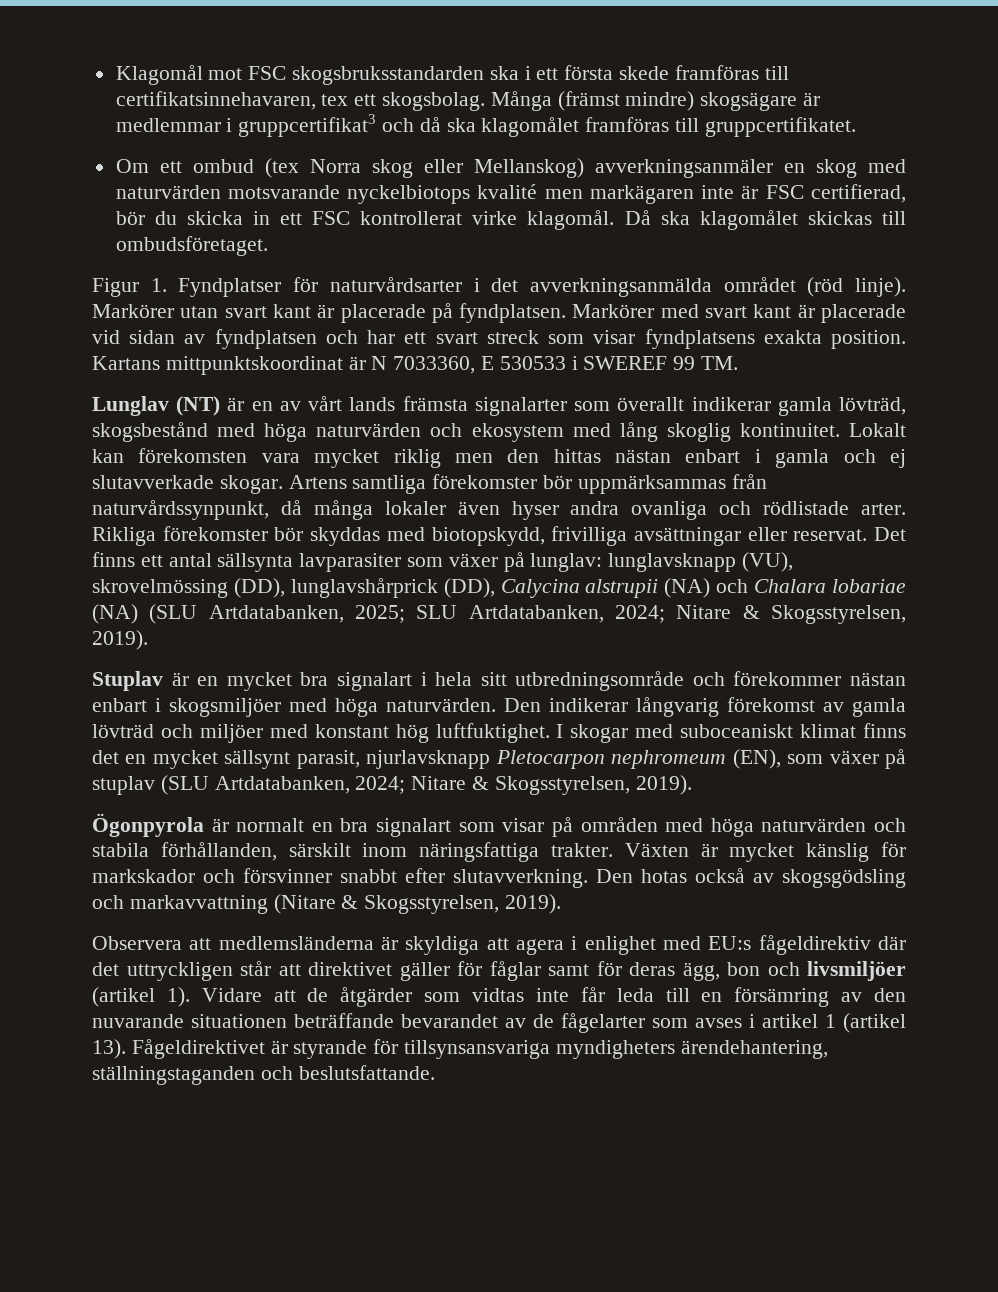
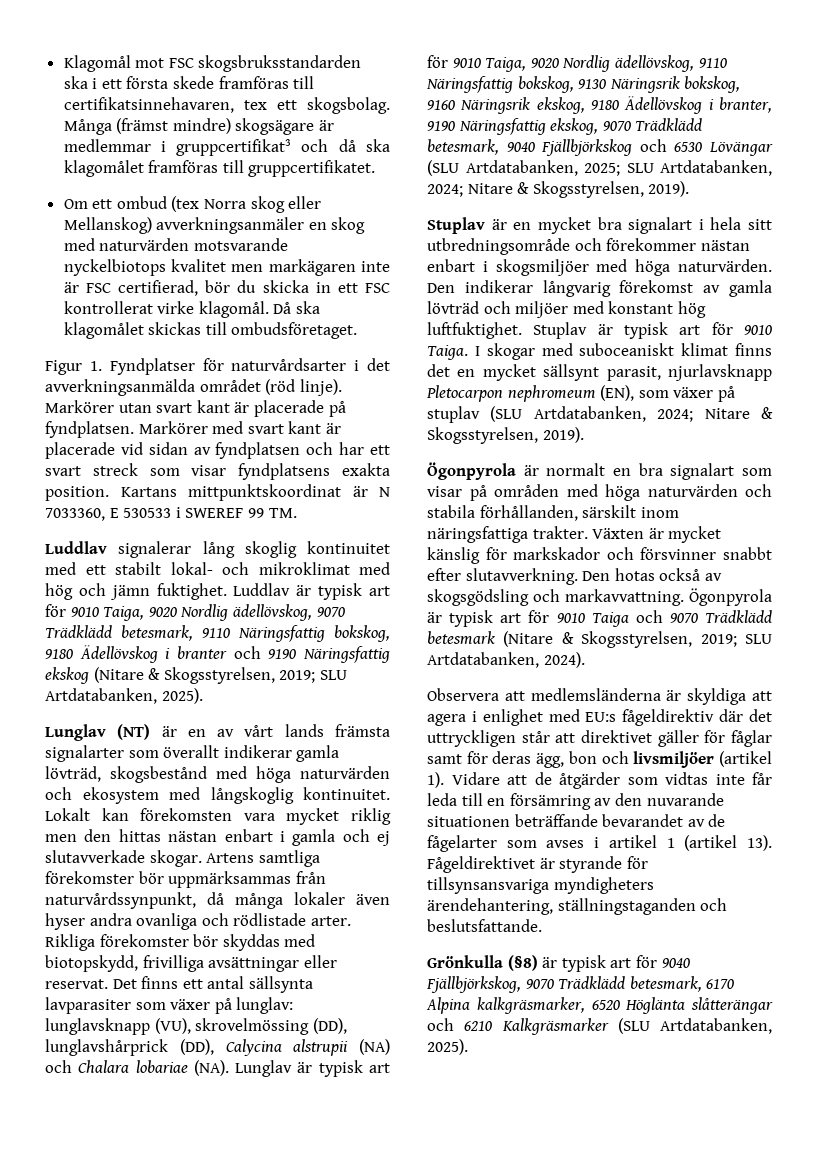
[477,184,538,199] kvalité -> [171,259,227,272] kvalitet
(739, 363) none -> [45,541,390,558] [45,562,390,575] [45,583,390,600] [45,604,345,621] [45,625,390,642] [45,645,390,663] [45,667,347,684] [45,688,203,704] // Luddlav signalerar lång skoglig kontinuitet med ett stabilt lokal- och mikroklimat med hög och jämn fuktighet. Luddlav är typisk art för 9010 Taiga, 9020 Nordlig ädellövskog, 9070 Trädklädd betesmark, 9110 Näringsfattig bokskog, 9180 Ädellövskog i branter och 9190 Näringsfattig ekskog (Nitare & Skogsstyrelsen, 2019; SLU Artdatabanken, 2025).
[619,422,731,442] lång skoglig -> [210,787,294,804] långskoglig
[92,604,138,624] (NA) -> [193,1060,390,1077] [427,55,727,72] [426,76,741,93] [427,96,772,114] [427,118,703,135] [427,139,773,156] (NA). Lunglav är typisk art för 9010 Taiga, 9020 Nordlig ädellövskog, 9110 Näringsfattig bokskog, 9130 Näringsrik bokskog, 9160 Näringsrik ekskog, 9180 Ädellövskog i branter, 9190 Näringsfattig ekskog, 9070 Trädklädd betesmark, 9040 Fjällbjörkskog och 6530 Lövängar
(550, 733) none -> [533,322,772,339] [427,345,468,360] Stuplav är typisk art för 9010 Taiga.
[129,894,562,914] markavvattning (Nitare & Skogsstyrelsen, 2019). -> [565,588,772,606] [427,610,772,627] [427,631,772,648] [427,652,585,668] markavvattning. Ögonpyrola är typisk art för 9010 Taiga och 9070 Trädklädd betesmark (Nitare & Skogsstyrelsen, 2019; SLU Artdatabanken, 2024).
(435, 1072) none -> [427,955,690,972] [426,976,735,993] [426,997,773,1014] [427,1018,772,1035] [427,1039,468,1055] // Grönkulla (§8) är typisk art för 9040 Fjällbjörkskog, 9070 Trädklädd betesmark, 6170 Alpina kalkgräsmarker, 6520 Höglänta slåtterängar och 6210 Kalkgräsmarker (SLU Artdatabanken, 2025).

